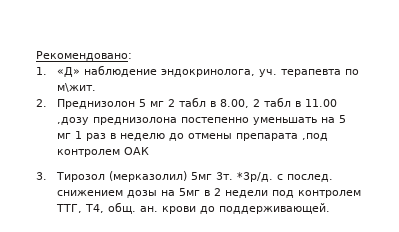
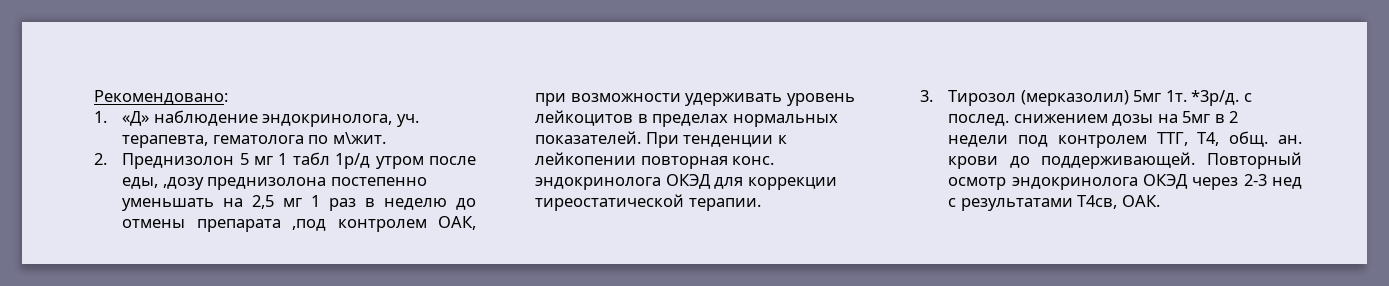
[281,69,342,77] терапевта -> [122,135,304,148] терапевта, гематолога
[168,97,338,108] 2 табл в 8.00, 2 табл в 11.00 -> [278,152,476,169] [122,177,159,189] 1 табл 1р/д утром после еды,
[339,115,347,123] 5 -> [252,195,275,209] 2,5
[124,147,150,155] ОАК -> [438,216,476,230] [535,93,855,106] [535,110,838,127] [535,131,787,148] [535,152,775,169] [535,174,837,190] [535,194,761,211] ОАК, при возможности удерживать уровень лейкоцитов в пределах нормальных показателей. При тенденции к лейкопении повторная конс. эндокринолога ОКЭД для коррекции тиреостатической терапии.
[216,172,234,180] 3т. -> [1165,90,1187,102] 1т.
(331, 208) none -> [1207,152,1302,169] [948,174,1302,190] [948,195,1160,211] Повторный осмотр эндокринолога ОКЭД через 2-3 нед с результатами Т4св, ОАК.

